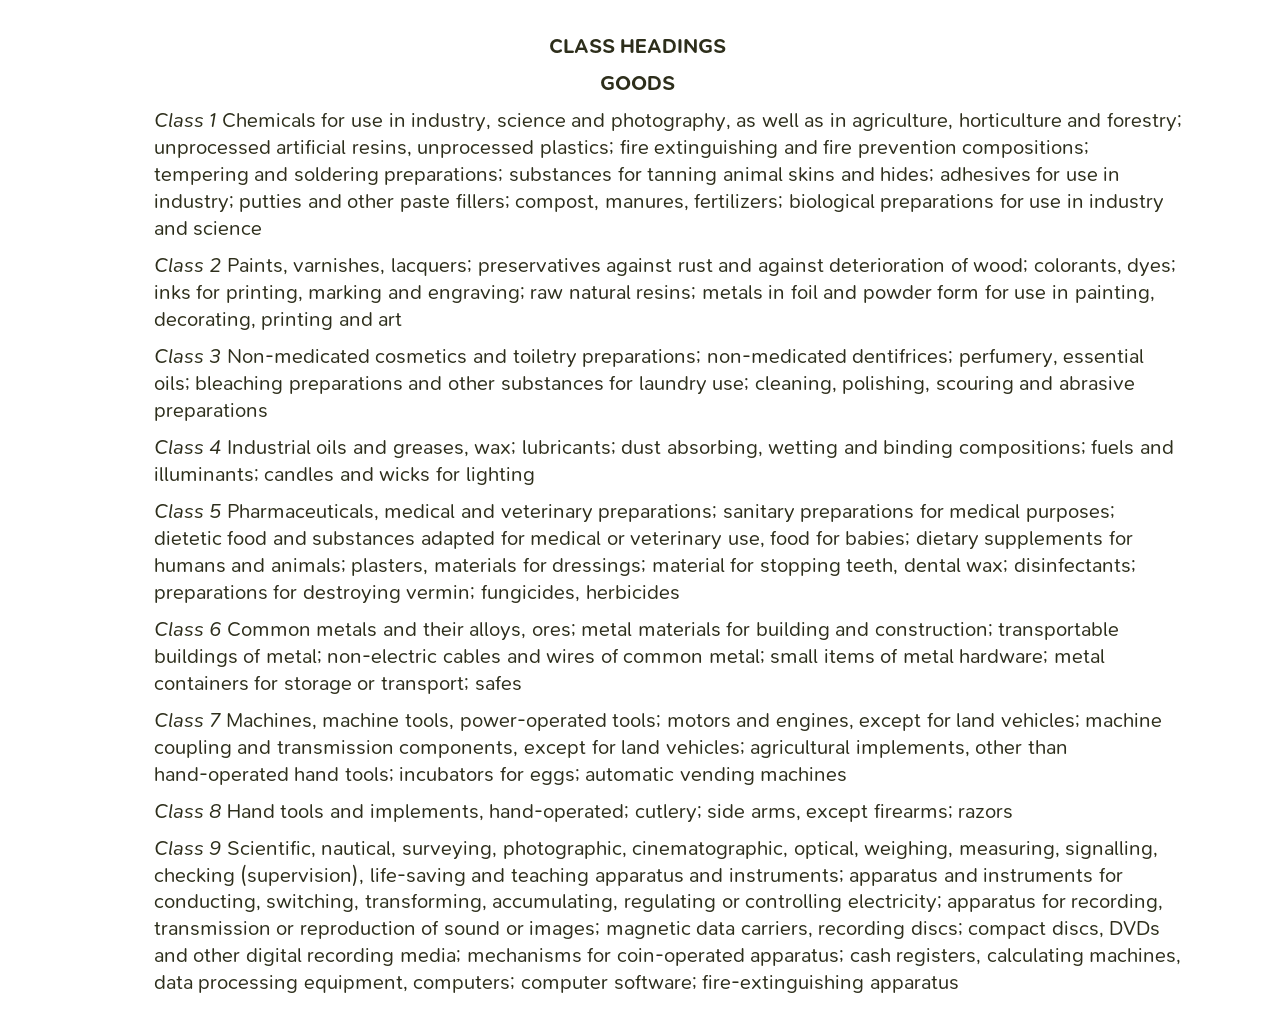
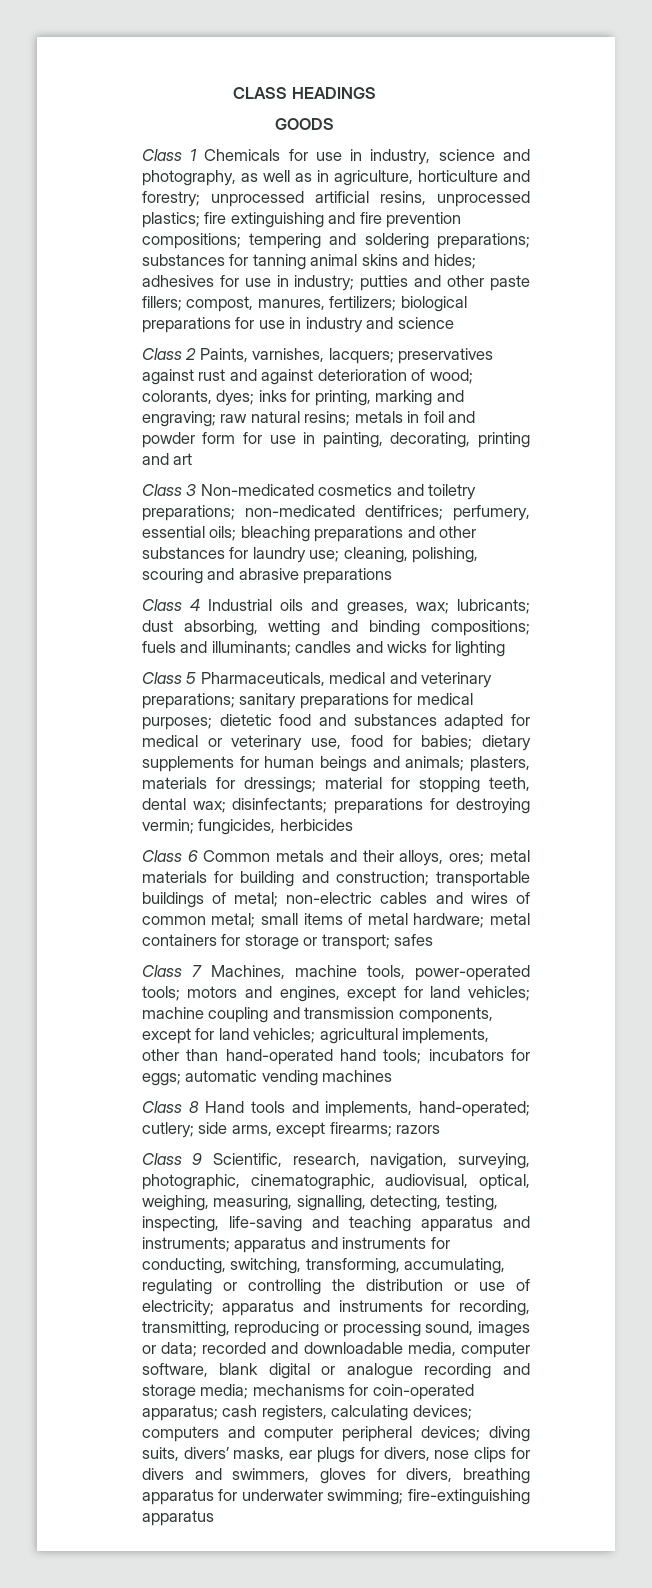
[153,558,226,573] humans -> [264,756,367,772] human beings
[321,841,397,858] nautical, -> [292,1153,448,1169] research, navigation,
(789, 850) none -> [385,1174,469,1188] audiovisual,
[153,864,365,887] checking (supervision), -> [370,1195,498,1211] [141,1216,219,1232] detecting, testing, inspecting,
[847,893,1164,913] [153,920,1161,939] [153,948,395,966] electricity; apparatus for recording, transmission or reproduction of sound or images; magnetic data carriers, recording discs; compact discs, DVDs and other digital recording -> [331,1279,530,1291] [141,1300,530,1316] [141,1321,530,1337] [141,1342,530,1358] [141,1363,530,1379] [141,1384,196,1400] the distribution or use of electricity; apparatus and instruments for recording, transmitting, reproducing or processing sound, images or data; recorded and downloadable media, computer software, blank digital or analogue recording and storage
[1089,948,1182,965] [153,974,697,993] machines, data processing equipment, computers; computer software; -> [412,1405,472,1420] [141,1426,530,1442] [141,1447,530,1463] [141,1468,530,1484] [141,1489,404,1505] devices; computers and computer peripheral devices; diving suits, divers’ masks, ear plugs for divers, nose clips for divers and swimmers, gloves for divers, breathing apparatus for underwater swimming;

